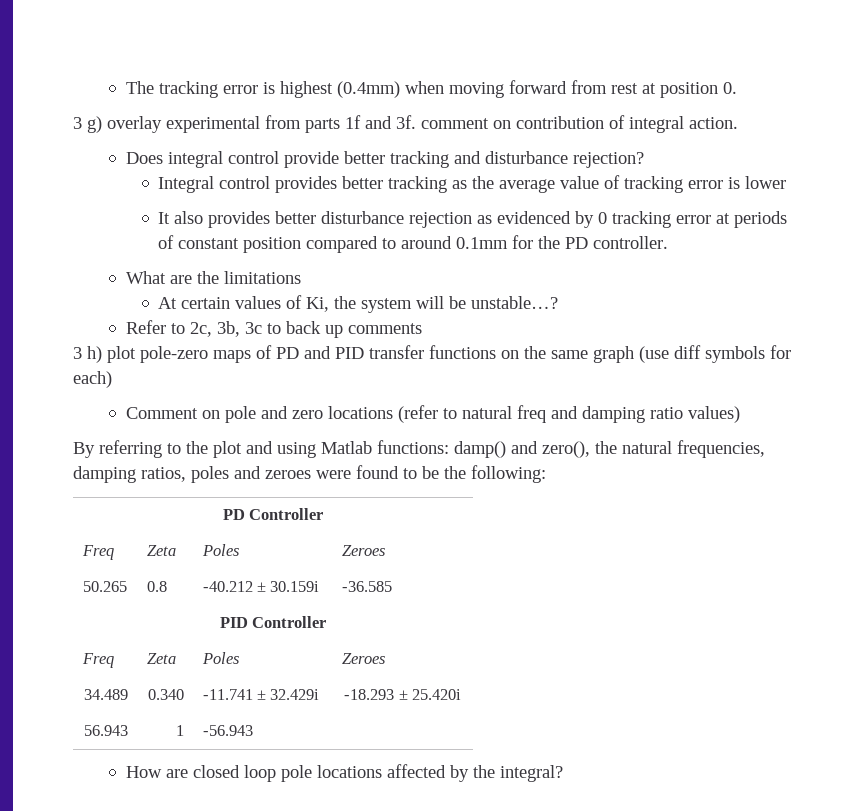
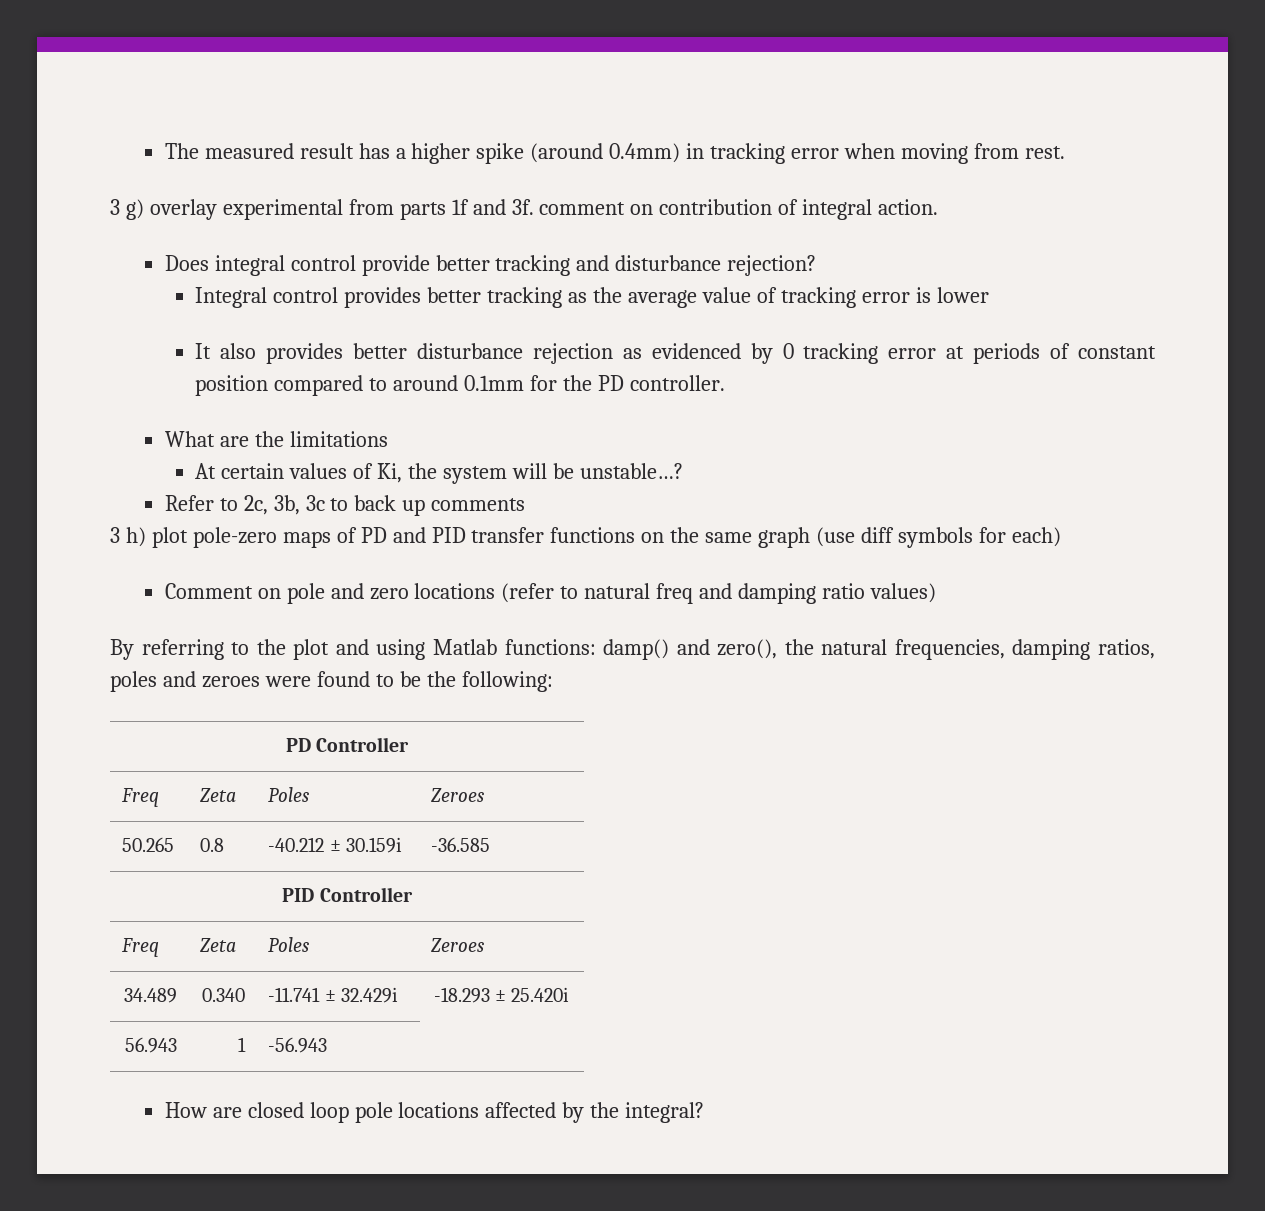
[158,80,737,98] tracking error is highest (0.4mm) when moving forward from rest at position 0. -> [204,143,1065,164] measured result has a higher spike (around 0.4mm) in tracking error when moving from rest.

